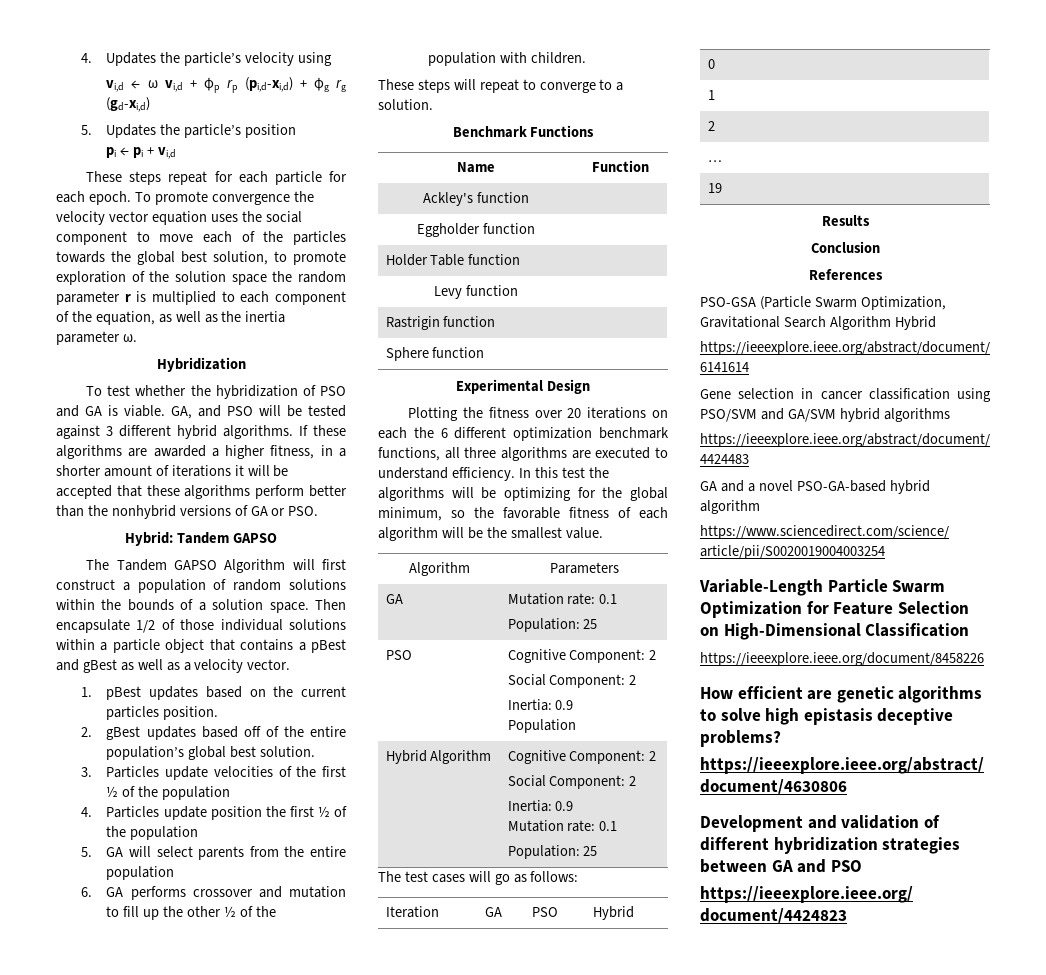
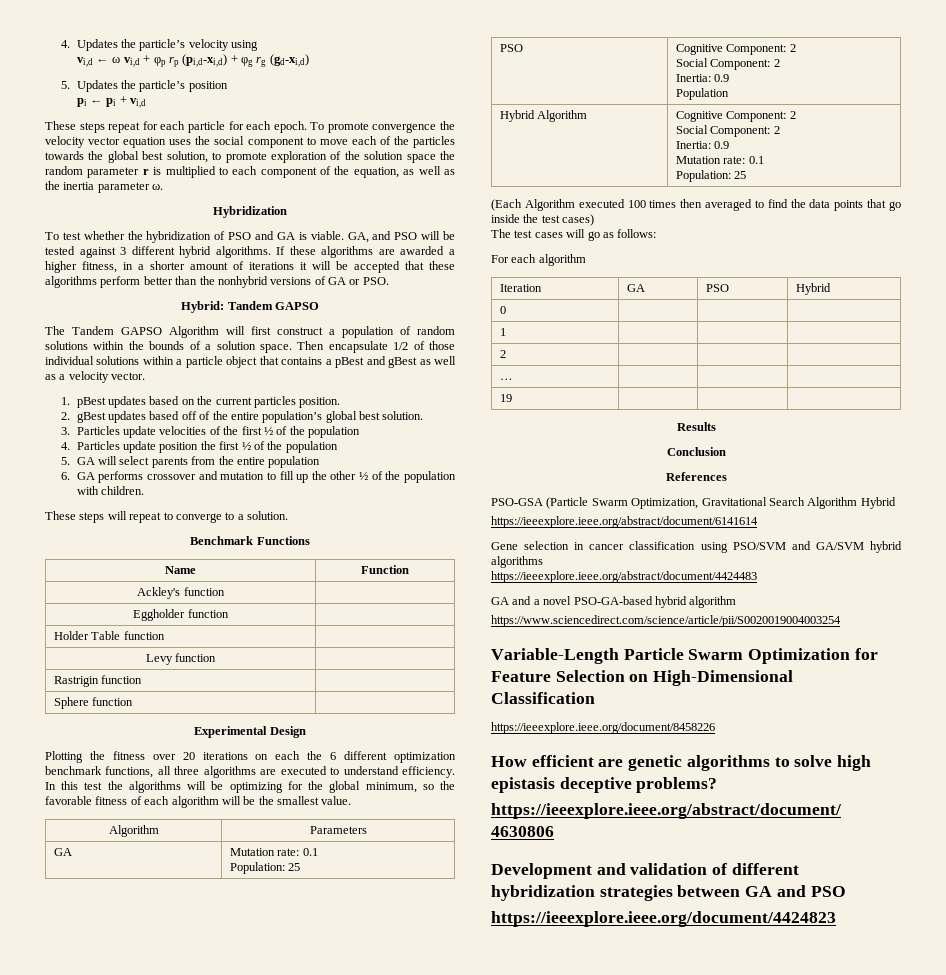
(598, 851) none -> [491,199,902,211] [491,214,595,226] // (Each Algorithm executed 100 times then averaged to find the data points that go inside the test cases)
(579, 876) none -> [491,254,586,266] // For each algorithm

